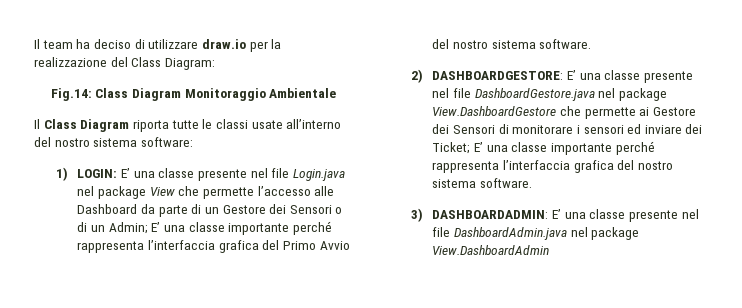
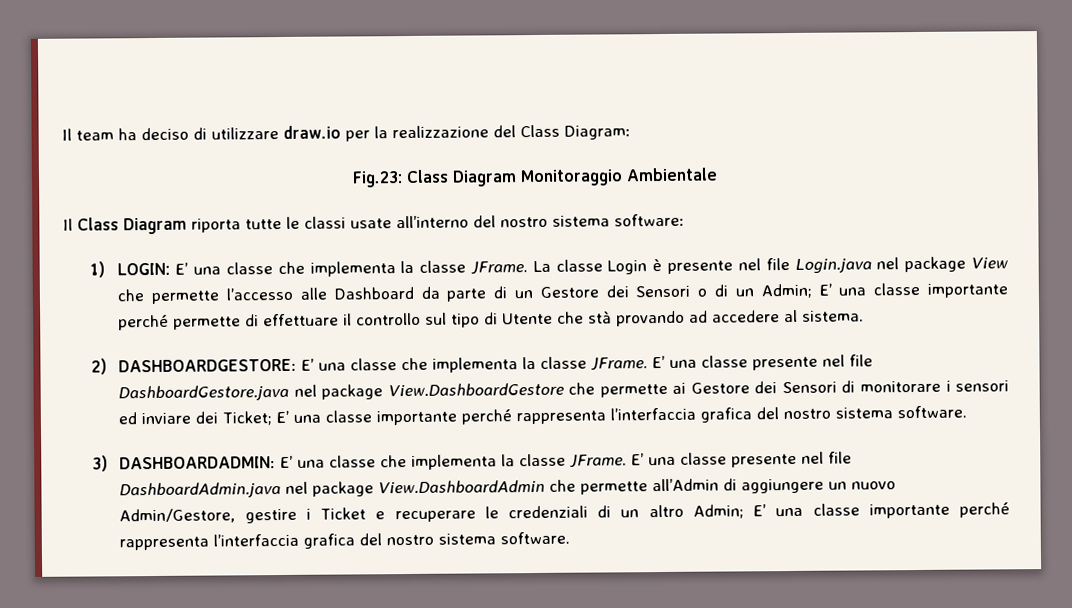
[50,88,92,101] Fig.14: -> [352,171,403,188] Fig.23:
(195, 173) none -> [277,259,663,277] che implementa la classe JFrame. La classe Login è
[77,240,350,253] [432,39,592,49] rappresenta l’interfaccia grafica del Primo Avvio del nostro sistema software. -> [173,309,865,330] permette di effettuare il controllo sul tipo di Utente che stà provando ad accedere al sistema.
(641, 75) none -> [401,355,749,373] che implementa la classe JFrame. E’ una classe
(626, 214) none -> [380,452,728,470] che implementa la classe JFrame. E’ una classe
(550, 250) none -> [549,478,897,495] [119,502,1010,524] [119,531,571,551] che permette all’Admin di aggiungere un nuovo Admin/Gestore, gestire i Ticket e recuperare le credenziali di un altro Admin; E’ una classe importante perché rappresenta l’interfaccia grafica del nostro sistema software.

